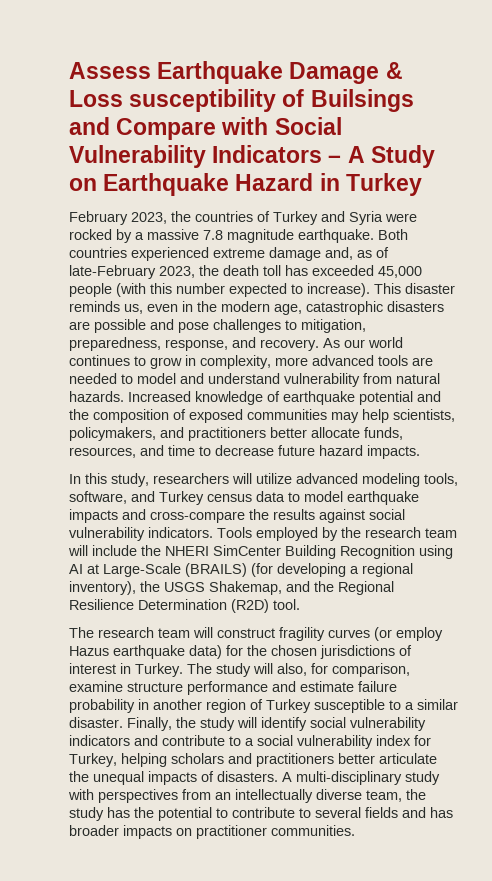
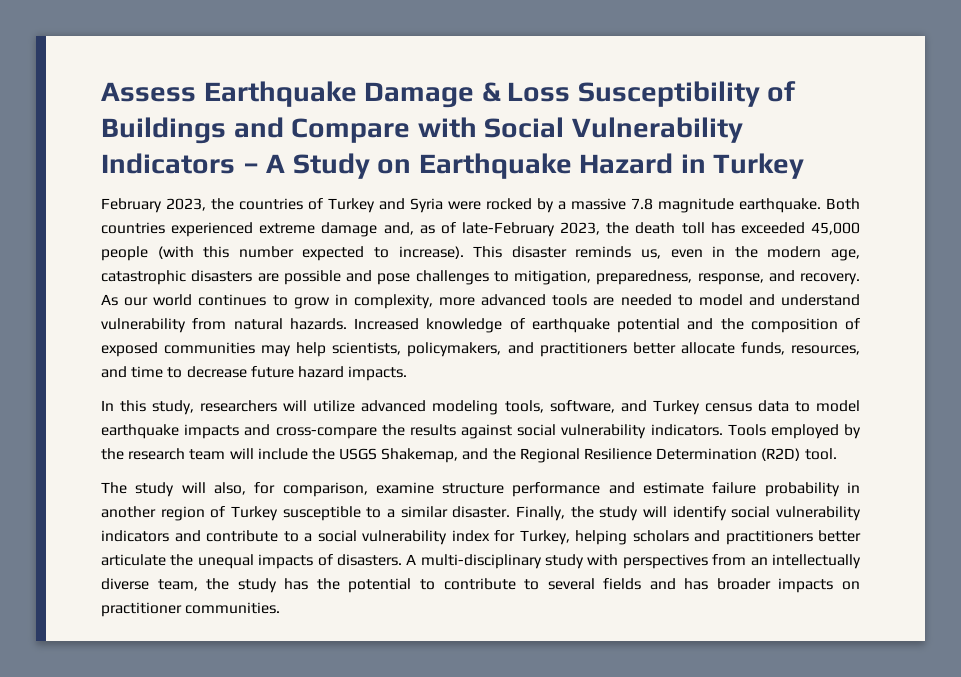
[129,89,414,112] susceptibility of Builsings -> [577,81,797,107] [101,117,226,144] Susceptibility of Buildings
[165,545,453,559] [69,563,413,577] [69,581,160,595] NHERI SimCenter Building Recognition using AI at Large-Scale (BRAILS) (for developing a regional inventory), the -> (335, 454) none
[98,627,443,641] [69,645,412,659] [69,663,212,677] research team will construct fragility curves (or employ Hazus earthquake data) for the chosen jurisdictions of interest in Turkey. The -> (127, 488) none

